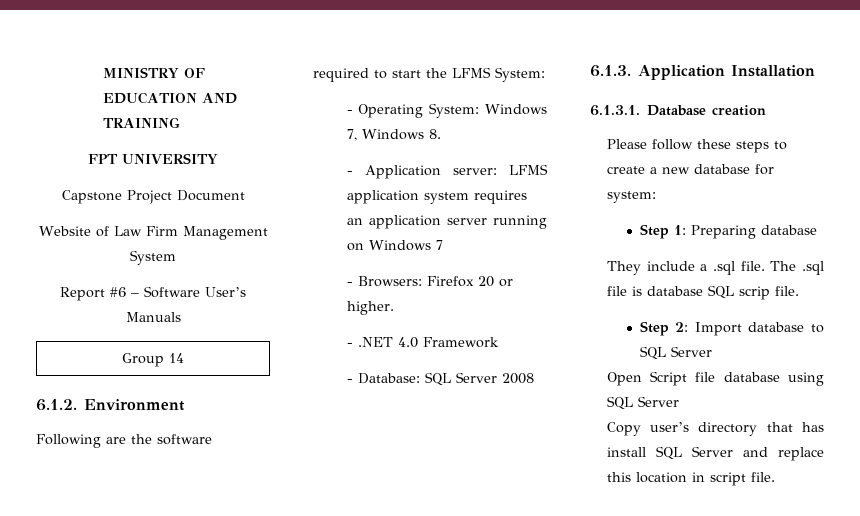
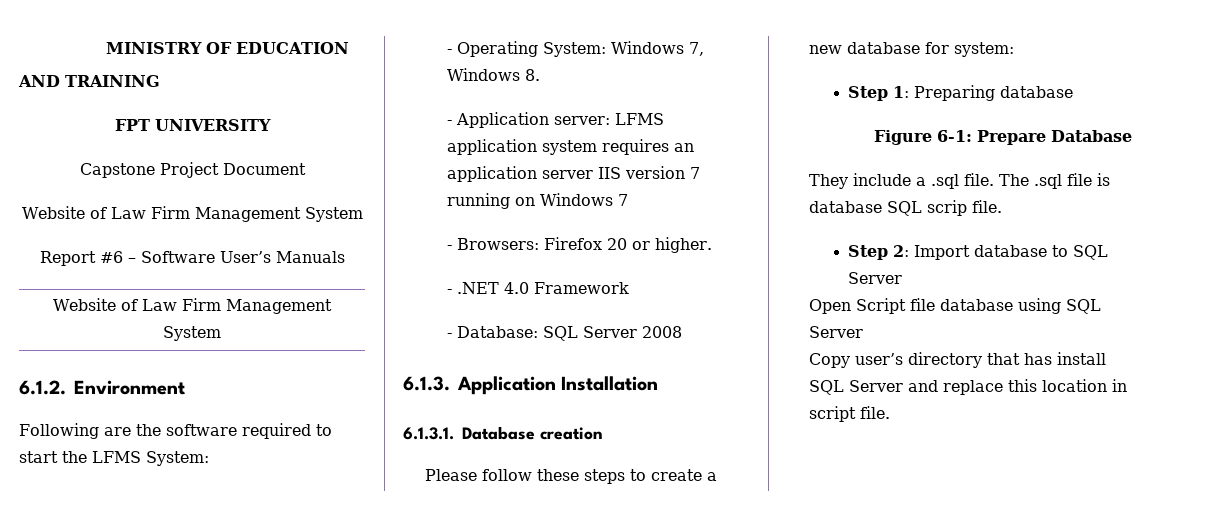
(198, 98) none -> (350, 48) //
[122,353,184,367] Group 14 -> [53,298,332,314] [163,326,221,341] Website of Law Firm Management System
(487, 221) none -> [597,166,700,179] IIS version 7
(817, 230) none -> [874,130,1133,145] // Figure 6-1: Prepare Database

